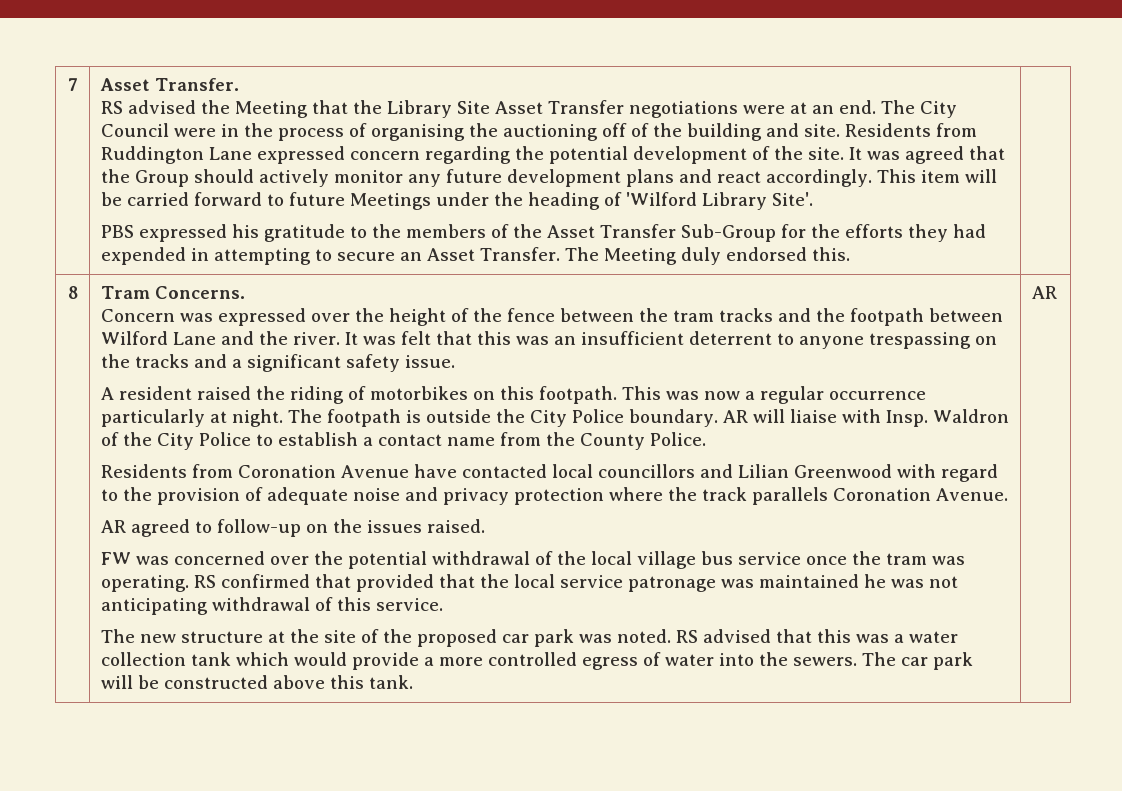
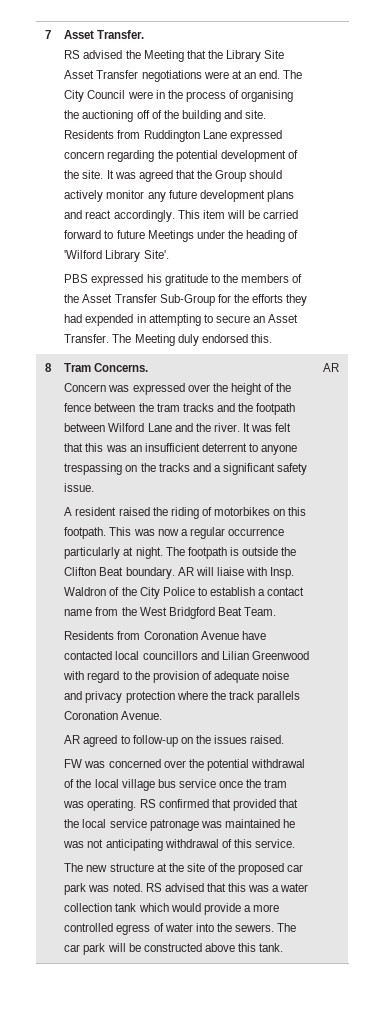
[529,409,624,427] City Police -> [64,567,124,576] Clifton Beat
[579,432,706,450] County Police. -> [139,607,277,619] West Bridgford Beat Team.

